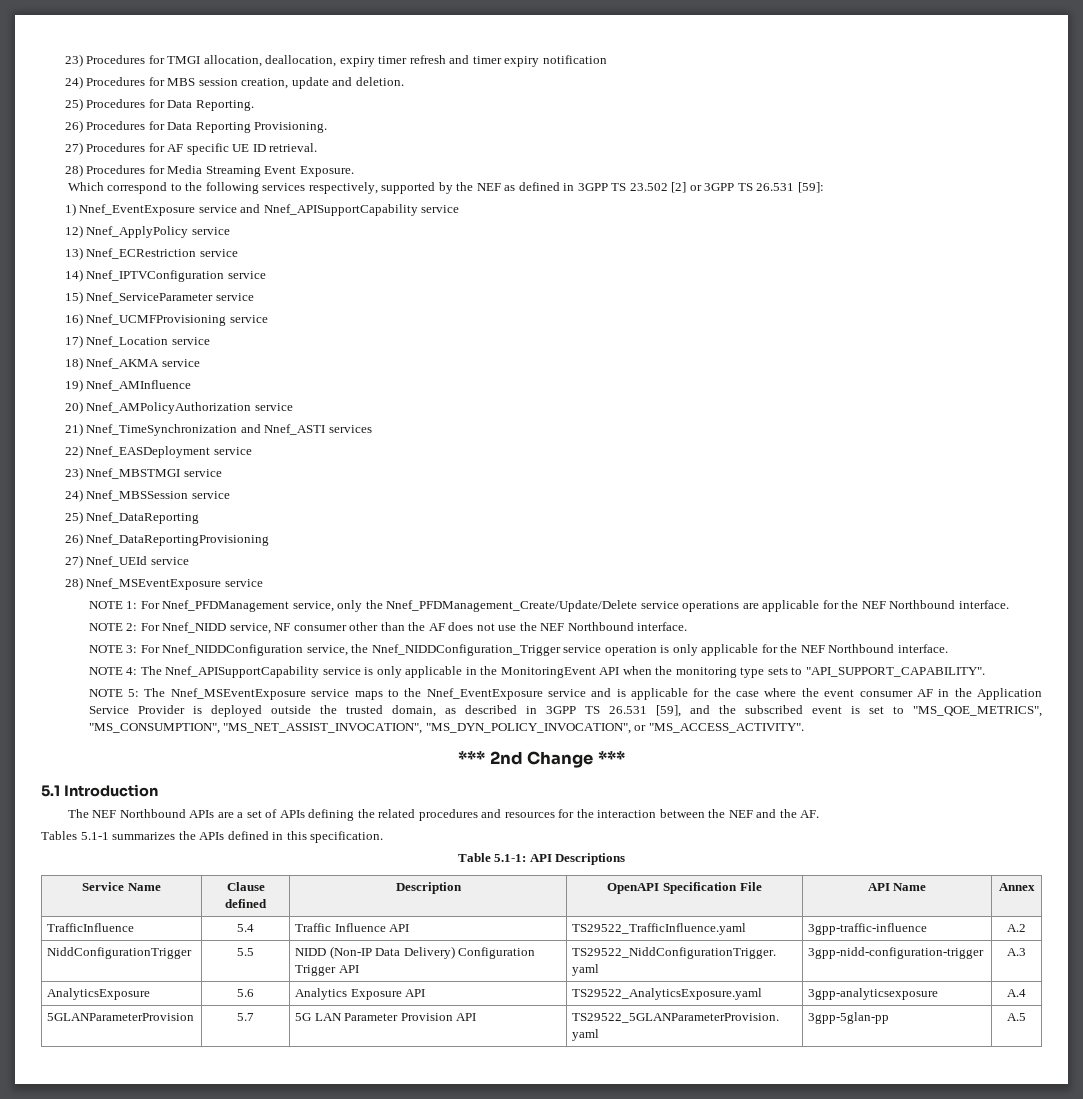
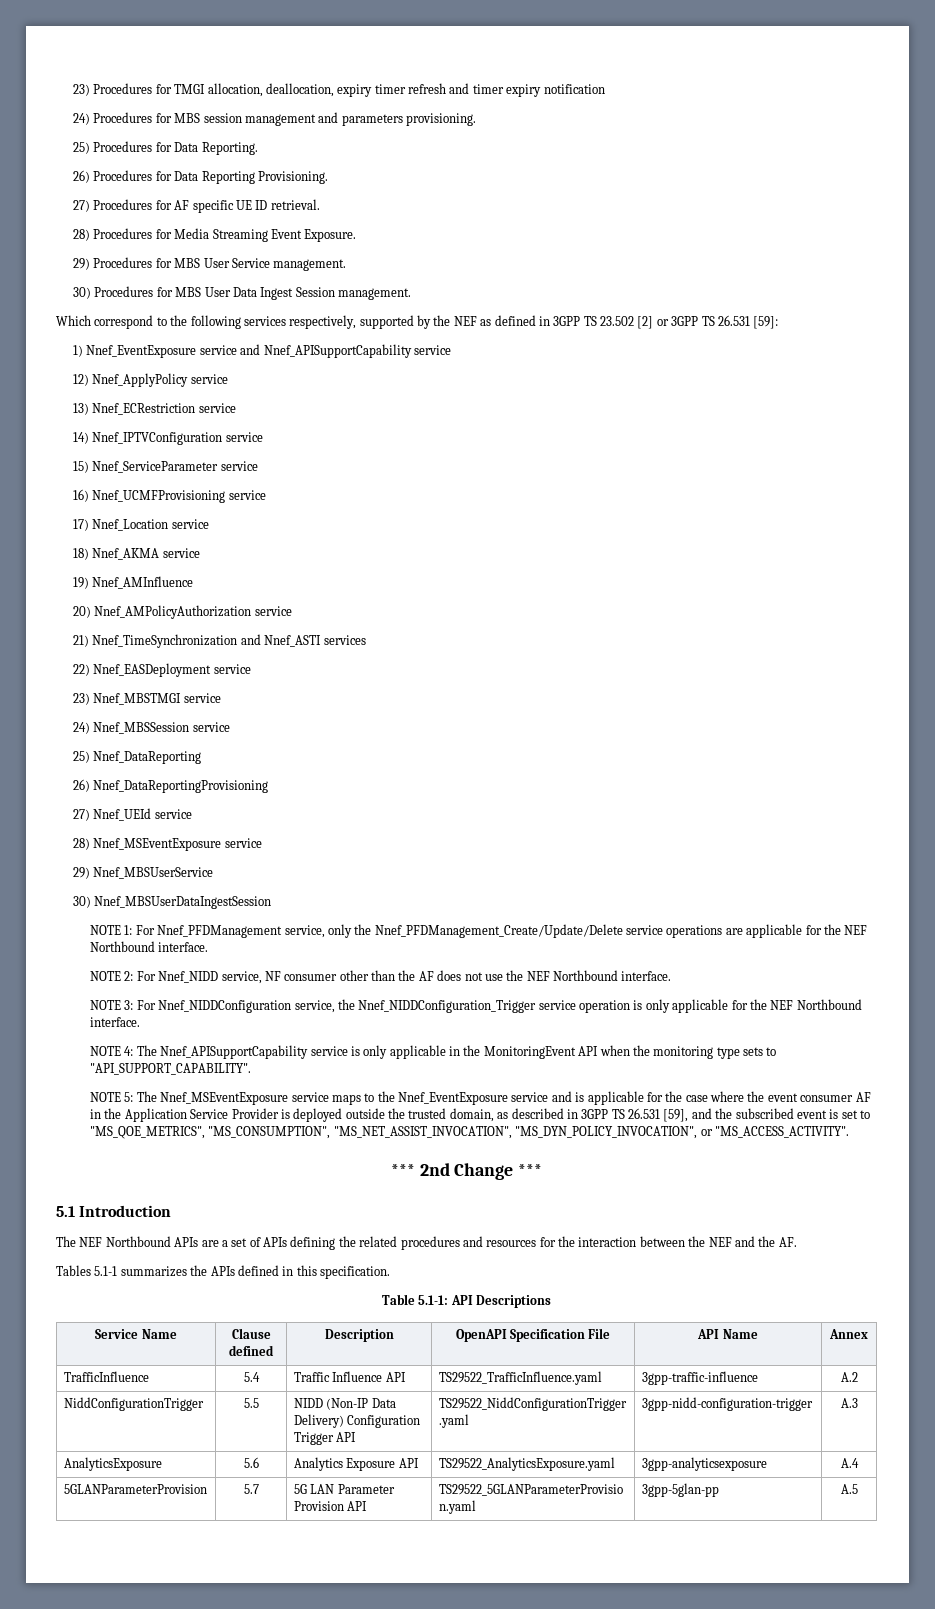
[241,77,404,89] creation, update and deletion. -> [244,112,477,126] management and parameters provisioning.
(354, 171) none -> [73,257,347,271] [73,286,412,300] // 29) Procedures for MBS User Service management. // 30) Procedures for MBS User Data Ingest Session management.
(263, 583) none -> [73,867,214,879] [73,896,272,909] // 29) Nnef_MBSUserService // 30) Nnef_MBSUserDataIngestSession

